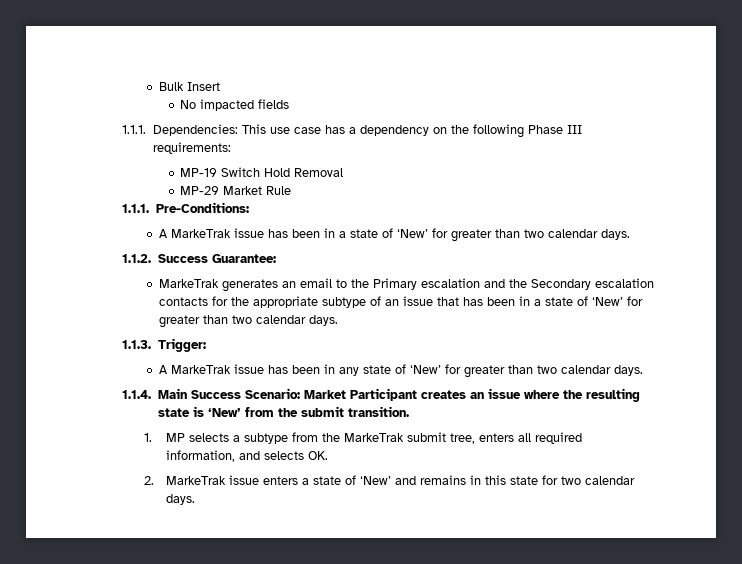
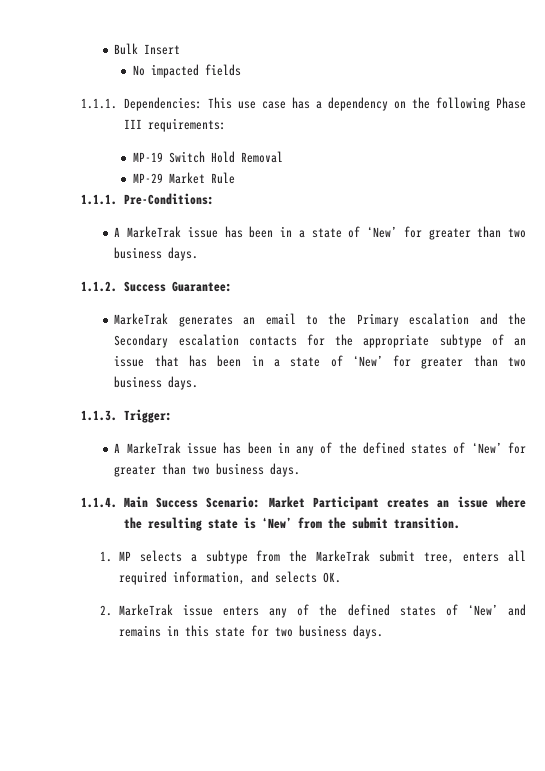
[547,229,598,238] calendar -> [114,247,163,259] business
[255,315,306,324] calendar -> [114,376,163,388] business
[362,364,611,378] state of ‘New’ for greater than two calendar -> [320,442,526,454] [114,463,265,477] of the defined states of ‘New’ for greater than two business
[301,476,341,485] a state -> [269,604,436,618] any of the defined states
[584,476,635,485] calendar -> [298,625,347,637] business

